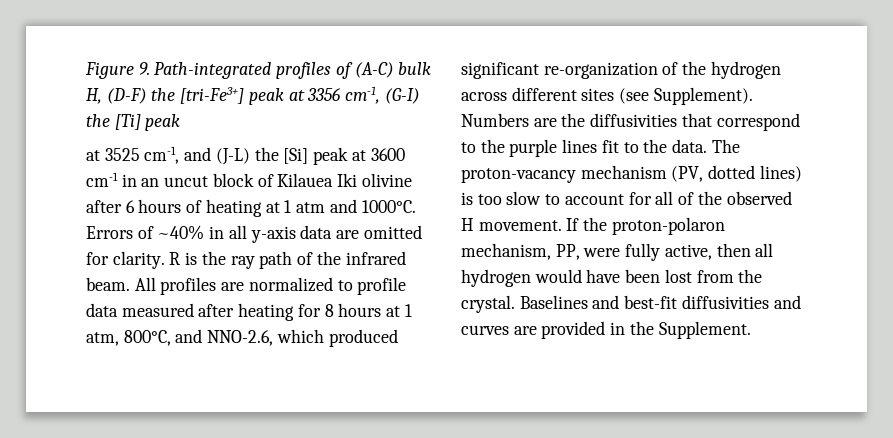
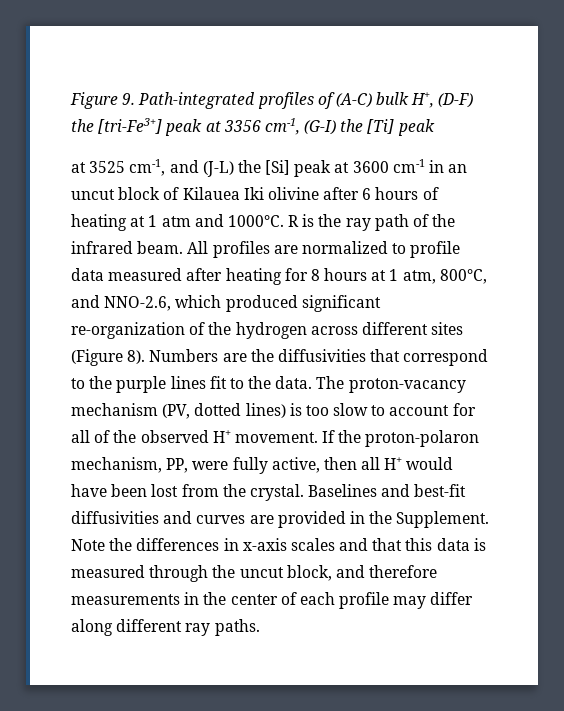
[86,88,102,104] H, -> [411,92,435,108] H+,
[86,225,422,243] [86,251,165,269] Errors of ~40% in all y-axis data are omitted for clarity. -> (284, 221) none
[619,87,753,105] (see Supplement). -> [71,349,146,366] (Figure 8).
[461,218,474,231] H -> [212,430,231,443] H+
[461,269,531,287] hydrogen -> [384,457,403,470] H+
(751, 330) none -> [71,538,486,551] [71,565,438,582] [71,592,474,609] [71,619,260,636] Note the differences in x-axis scales and that this data is measured through the uncut block, and therefore measurements in the center of each profile may differ along different ray paths.

